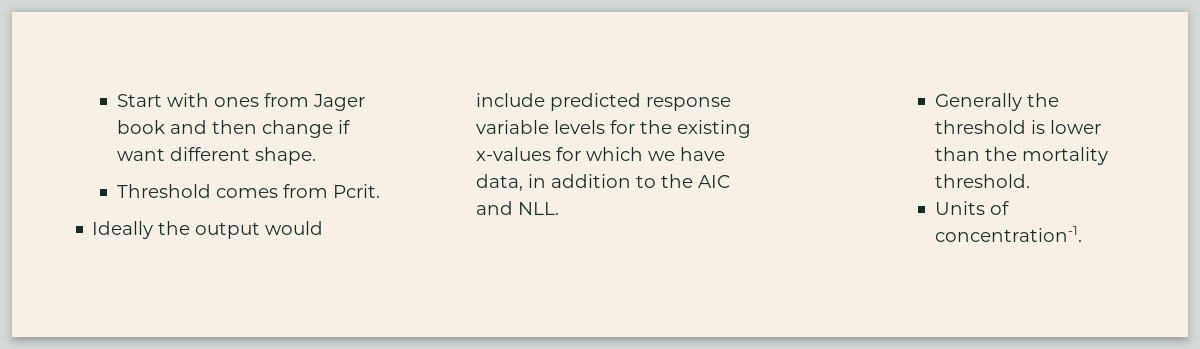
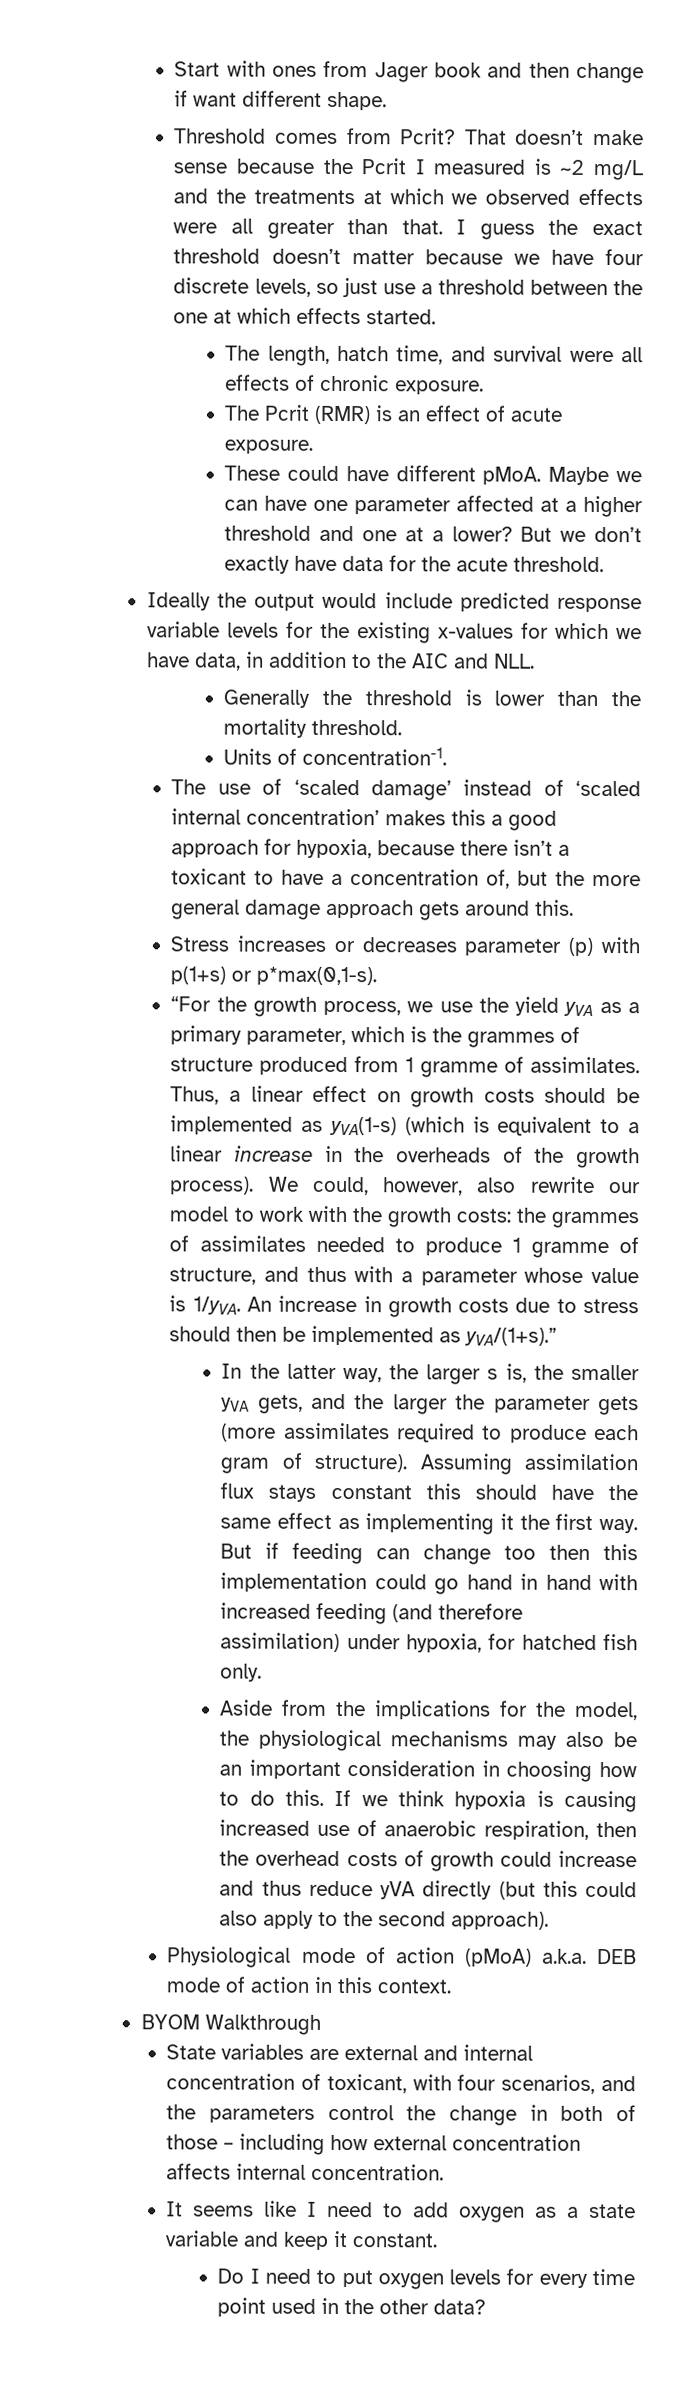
[332,184,380,198] Pcrit. -> [400,128,644,146] [173,158,645,181] [173,188,643,206] [173,218,644,240] [173,248,644,266] [173,277,644,298] [173,307,437,325] [225,345,643,366] [225,374,485,395] [224,404,564,425] [224,439,314,454] [224,465,642,486] [224,495,644,518] [224,525,643,543] [224,555,605,574] Pcrit? That doesn’t make sense because the Pcrit I measured is ~2 mg/L and the treatments at which we observed effects were all greater than that. I guess the exact threshold doesn’t matter because we have four discrete levels, so just use a threshold between the one at which effects started. // The length, hatch time, and survival were all effects of chronic exposure. // The Pcrit (RMR) is an effect of acute exposure. // These could have different pMoA. Maybe we can have one parameter affected at a higher threshold and one at a lower? But we don’t exactly have data for the acute threshold.
(1082, 234) none -> [171,778,641,801] [171,808,558,831] [171,838,571,859] [171,868,642,889] [171,899,575,921] [170,935,640,956] [170,966,378,986] [170,996,640,1017] [170,1025,581,1048] [170,1056,640,1078] [170,1085,641,1108] [170,1115,640,1136] [170,1145,641,1169] [169,1176,641,1196] [169,1205,640,1229] [169,1235,639,1259] [169,1266,640,1286] [169,1295,639,1318] [169,1325,558,1346] [221,1363,641,1385] [221,1393,639,1416] [221,1422,639,1443] [220,1452,639,1475] [220,1482,638,1502] [220,1512,638,1535] [220,1542,639,1565] [220,1572,639,1595] [220,1602,524,1625] [220,1632,638,1653] [220,1663,263,1682] [219,1699,639,1721] [219,1729,637,1752] [219,1759,637,1782] [219,1789,637,1813] [219,1819,637,1840] [219,1850,637,1872] [219,1880,637,1900] [219,1910,550,1930] [167,1946,637,1968] [166,1976,452,1994] [140,2014,321,2035] [166,2043,534,2061] [166,2073,636,2094] [166,2104,636,2126] [166,2133,582,2155] [166,2163,445,2181] [166,2200,636,2223] [165,2230,439,2250] [217,2268,635,2290] [217,2297,487,2317] // The use of ‘scaled damage’ instead of ‘scaled internal concentration’ makes this a good approach for hypoxia, because there isn’t a toxicant to have a concentration of, but the more general damage approach gets around this. // Stress increases or decreases parameter (p) with p(1+s) or p*max(0,1-s). // “For the growth process, we use the yield yVA as a primary parameter, which is the grammes of structure produced from 1 gramme of assimilates. Thus, a linear effect on growth costs should be implemented as yVA(1-s) (which is equivalent to a linear increase in the overheads of the growth process). We could, however, also rewrite our model to work with the growth costs: the grammes of assimilates needed to produce 1 gramme of structure, and thus with a parameter whose value is 1/yVA. An increase in growth costs due to stress should then be implemented as yVA/(1+s).” // In the latter way, the larger s is, the smaller yVA gets, and the larger the parameter gets (more assimilates required to produce each gram of structure). Assuming assimilation flux stays constant this should have the same effect as implementing it the first way. But if feeding can change too then this implementation could go hand in hand with increased feeding (and therefore assimilation) under hypoxia, for hatched fish only. // Aside from the implications for the model, the physiological mechanisms may also be an important consideration in choosing how to do this. If we think hypoxia is causing increased use of anaerobic respiration, then the overhead costs of growth could increase and thus reduce yVA directly (but this could also apply to the second approach). // Physiological mode of action (pMoA) a.k.a. DEB mode of action in this context. // BYOM Walkthrough // State variables are external and internal concentration of toxicant, with four scenarios, and the parameters control the change in both of those – including how external concentration affects internal concentration. // It seems like I need to add oxygen as a state variable and keep it constant. // Do I need to put oxygen levels for every time point used in the other data?

